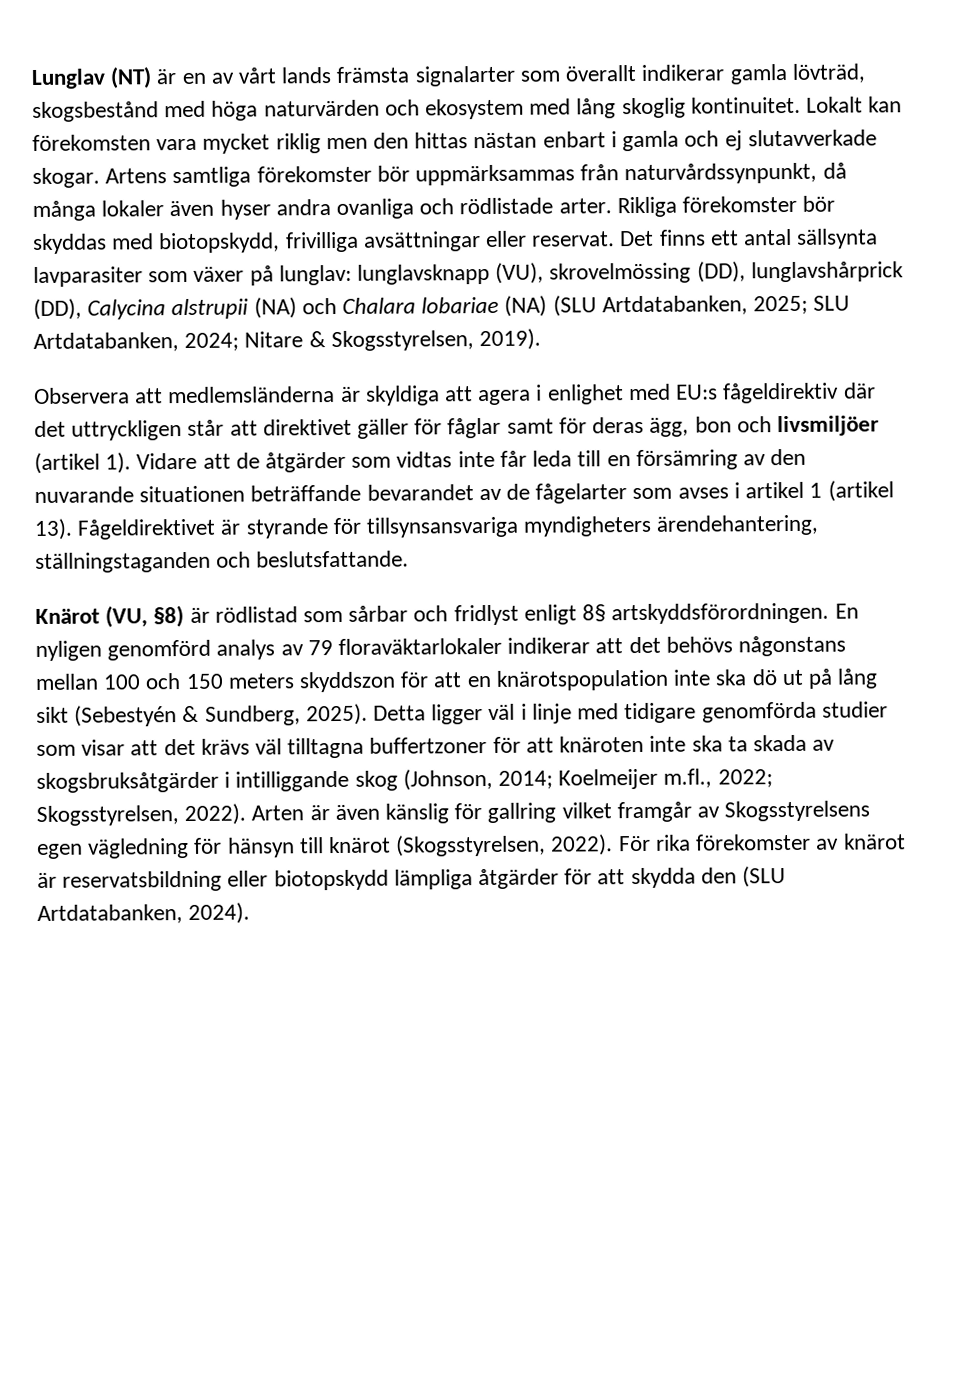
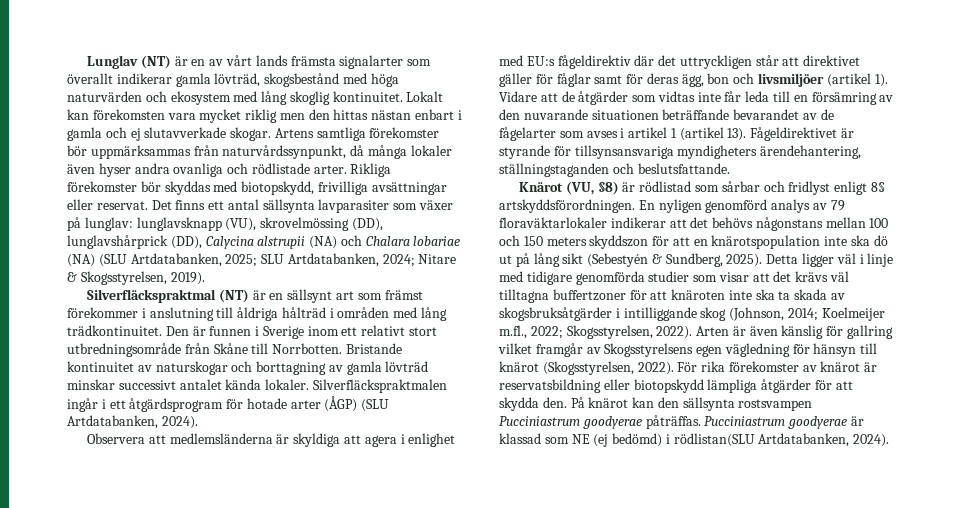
(542, 339) none -> [87,289,423,303] [67,307,448,321] [67,325,438,339] [67,343,402,357] [67,361,429,375] [67,379,447,393] [67,396,390,412] [67,415,198,429] // Silverfläckspraktmal (NT) är en sällsynt art som främst förekommer i anslutning till åldriga hålträd i områden med lång trädkontinuitet. Den är funnen i Sverige inom ett relativt stort utbredningsområde från Skåne till Norrbotten. Bristande kontinuitet av naturskogar och borttagning av gamla lövträd minskar successivt antalet kända lokaler. Silverfläckspraktmalen ingår i ett åtgärdsprogram för hotade arter (ÅGP) (SLU Artdatabanken, 2024).
[700,866,787,888] den (SLU -> [542,397,813,411] [499,415,864,429] [499,433,755,447] den. På knärot kan den sällsynta rostsvampen Pucciniastrum goodyerae påträffas. Pucciniastrum goodyerae är klassad som NE (ej bedömd) i rödlistan(SLU

